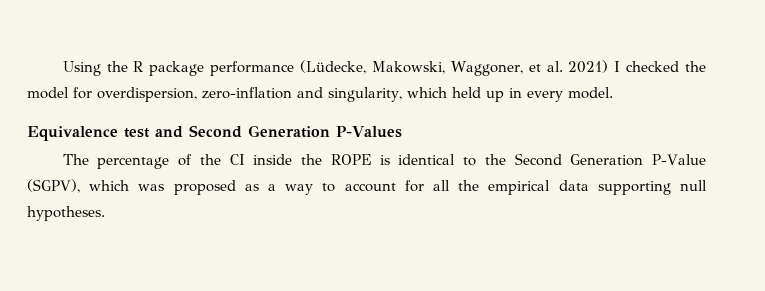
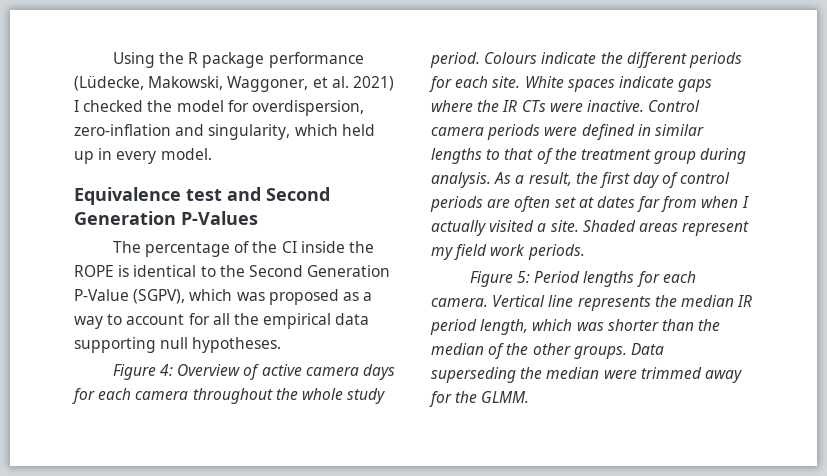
(105, 213) none -> [112,364,395,380] [72,388,386,404] [430,52,742,68] [429,76,713,92] [431,100,701,112] [431,124,704,140] [431,148,747,164] [431,172,731,188] [430,196,749,212] [431,220,750,236] [431,244,585,260] [469,271,696,287] [431,295,753,311] [430,319,721,335] [431,343,664,359] [431,367,742,383] [429,391,530,407] // Figure 4: Overview of active camera days for each camera throughout the whole study period. Colours indicate the different periods for each site. White spaces indicate gaps where the IR CTs were inactive. Control camera periods were defined in similar lengths to that of the treatment group during analysis. As a result, the first day of control periods are often set at dates far from when I actually visited a site. Shaded areas represent my field work periods. // Figure 5: Period lengths for each camera. Vertical line represents the median IR period length, which was shorter than the median of the other groups. Data superseding the median were trimmed away for the GLMM.

